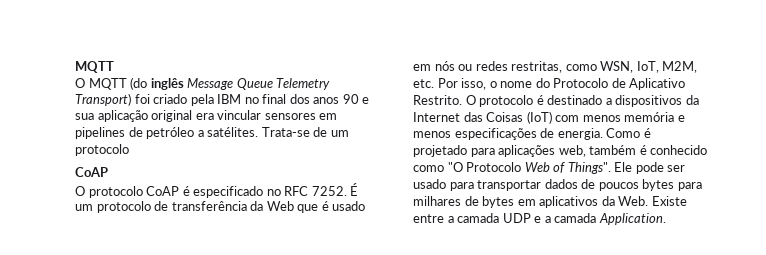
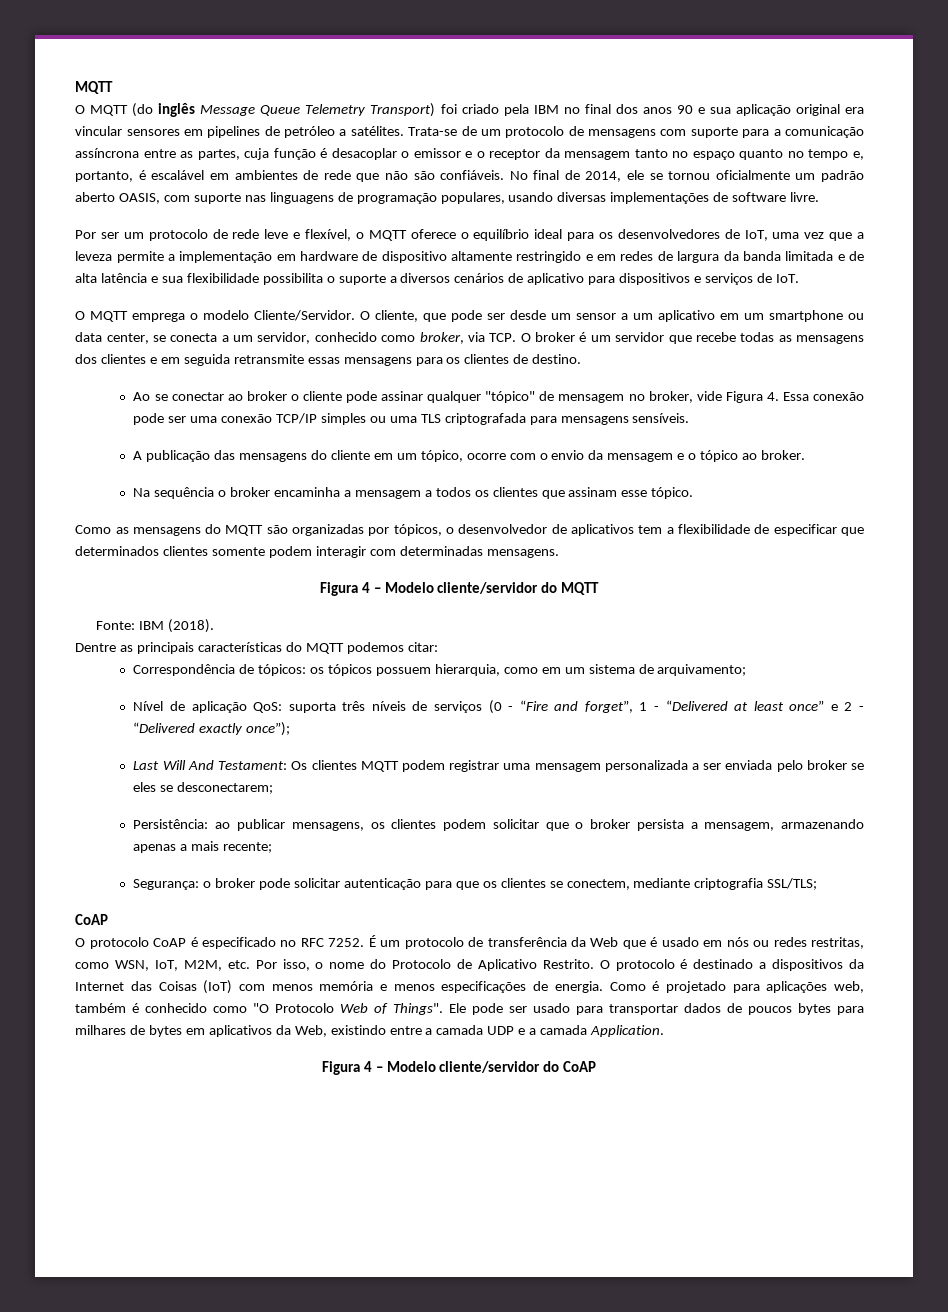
(130, 150) none -> [568,126,864,138] [75,148,864,160] [75,170,864,182] [75,192,819,204] [75,229,865,241] [75,251,864,263] [75,273,799,285] [75,310,864,322] [75,332,864,344] [75,354,582,366] [133,391,864,403] [133,413,690,425] [133,450,805,462] [133,487,694,499] [75,524,864,536] [75,546,559,558] [319,582,600,596] [96,619,215,633] [75,642,438,654] [133,664,747,676] [133,700,864,714] [133,722,291,736] [133,760,864,772] [133,782,274,794] [133,819,864,831] [133,841,273,853] [133,878,818,890] de mensagens com suporte para a comunicação assíncrona entre as partes, cuja função é desacoplar o emissor e o receptor da mensagem tanto no espaço quanto no tempo e, portanto, é escalável em ambientes de rede que não são confiáveis. No final de 2014, ele se tornou oficialmente um padrão aberto OASIS, com suporte nas linguagens de programação populares, usando diversas implementações de software livre. // Por ser um protocolo de rede leve e flexível, o MQTT oferece o equilíbrio ideal para os desenvolvedores de IoT, uma vez que a leveza permite a implementação em hardware de dispositivo altamente restringido e em redes de largura da banda limitada e de alta latência e sua flexibilidade possibilita o suporte a diversos cenários de aplicativo para dispositivos e serviços de IoT. // O MQTT emprega o modelo Cliente/Servidor. O cliente, que pode ser desde um sensor a um aplicativo em um smartphone ou data center, se conecta a um servidor, conhecido como broker, via TCP. O broker é um servidor que recebe todas as mensagens dos clientes e em seguida retransmite essas mensagens para os clientes de destino. // Ao se conectar ao broker o cliente pode assinar qualquer "tópico" de mensagem no broker, vide Figura 4. Essa conexão pode ser uma conexão TCP/IP simples ou uma TLS criptografada para mensagens sensíveis. // A publicação das mensagens do cliente em um tópico, ocorre com o envio da mensagem e o tópico ao broker. // Na sequência o broker encaminha a mensagem a todos os clientes que assinam esse tópico. // Como as mensagens do MQTT são organizadas por tópicos, o desenvolvedor de aplicativos tem a flexibilidade de especificar que determinados clientes somente podem interagir com determinadas mensagens. // Figura 4 – Modelo cliente/servidor do MQTT // Fonte: IBM (2018). // Dentre as principais características do MQTT podemos citar: // Correspondência de tópicos: os tópicos possuem hierarquia, como em um sistema de arquivamento; // Nível de aplicação QoS: suporta três níveis de serviços (0 - “Fire and forget”, 1 - “Delivered at least once” e 2 - “Delivered exactly once”); // Last Will And Testament: Os clientes MQTT podem registrar uma mensagem personalizada a ser enviada pelo broker se eles se desconectarem; // Persistência: ao publicar mensagens, os clientes podem solicitar que o broker persista a mensagem, armazenando apenas a mais recente; // Segurança: o broker pode solicitar autenticação para que os clientes se conectem, mediante criptografia SSL/TLS;
[618,196,687,206] Web. Existe -> [294,1025,386,1037] Web, existindo
(666, 219) none -> [321,1061,597,1075] // Figura 4 – Modelo cliente/servidor do CoAP

